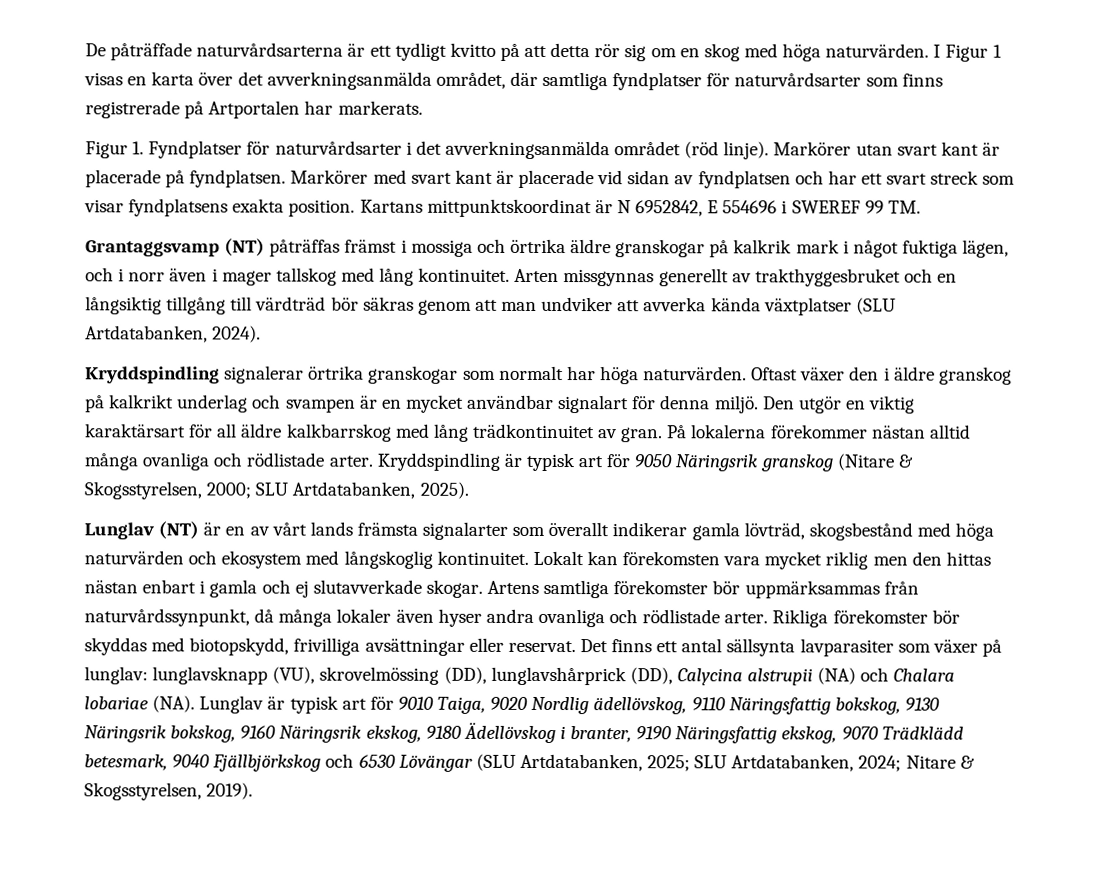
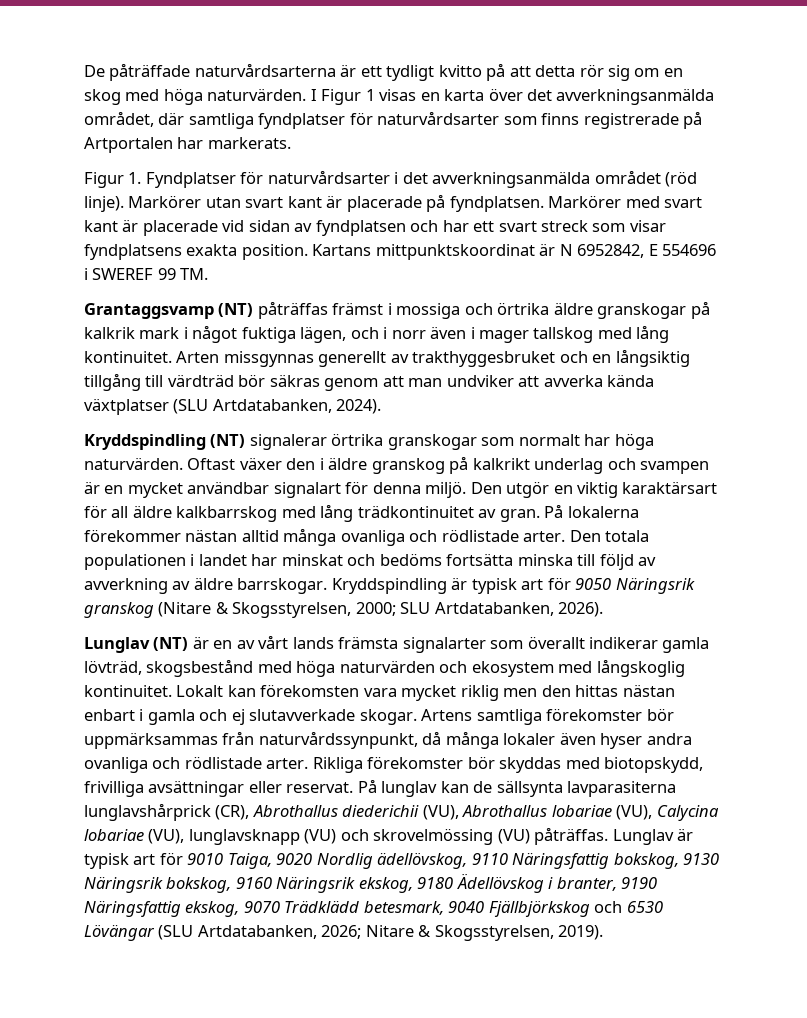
(220, 375) none -> [210,434,246,448] (NT)
(373, 461) none -> [569,530,650,542] [84,553,657,570] [84,577,328,594] Den totala populationen i landet har minskat och bedöms fortsätta minska till följd av avverkning av äldre barrskogar.
[419,481,469,499] 2025). -> [558,602,604,617] 2026).
[579,638,1002,657] [84,666,956,686] [84,695,196,713] Det finns ett antal sällsynta lavparasiter som växer på lunglav: lunglavsknapp (VU), skrovelmössing (DD), lunglavshårprick (DD), Calycina alstrupii (NA) och Chalara lobariae (NA). -> [357,779,677,797] [84,803,719,821] [84,827,609,845] På lunglav kan de sällsynta lavparasiterna lunglavshårprick (CR), Abrothallus diederichii (VU), Abrothallus lobariae (VU), Calycina lobariae (VU), lunglavsknapp (VU) och skrovelmössing (VU) påträffas.
[647,754,902,772] 2025; SLU Artdatabanken, 2024; -> [321,925,362,939] 2026;

